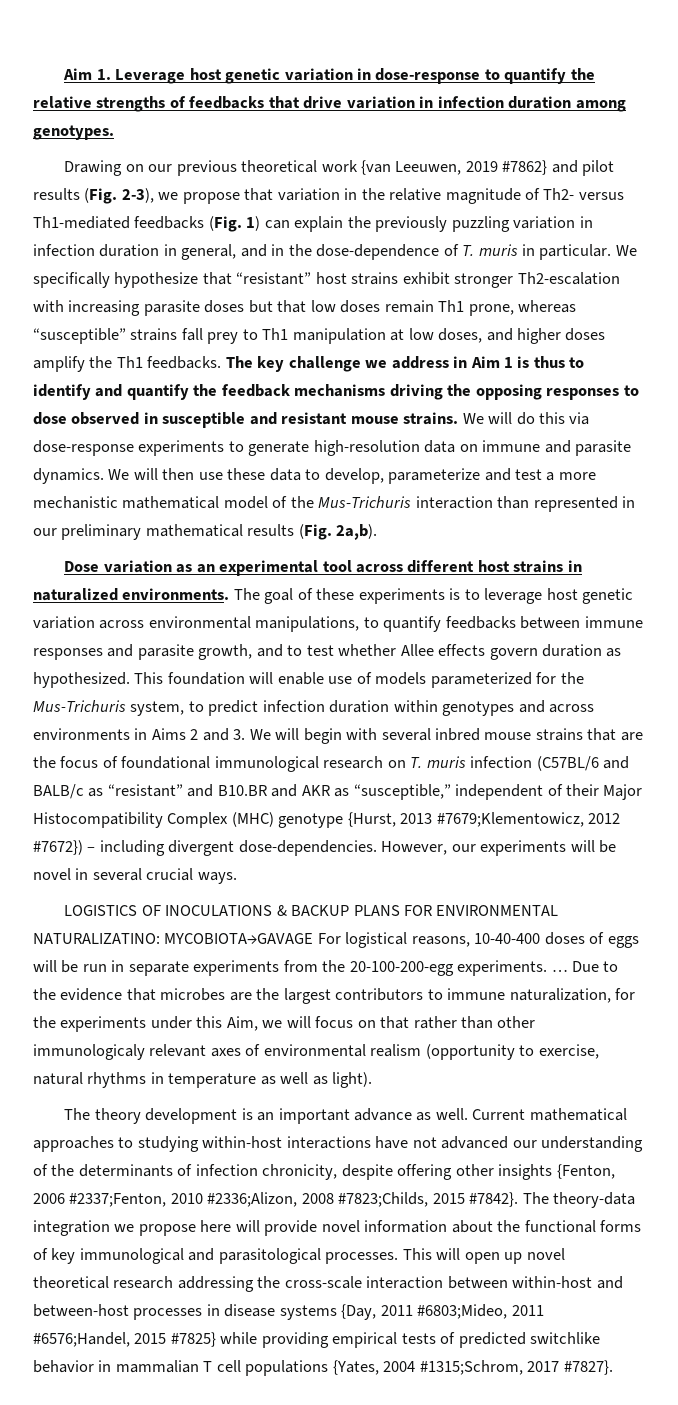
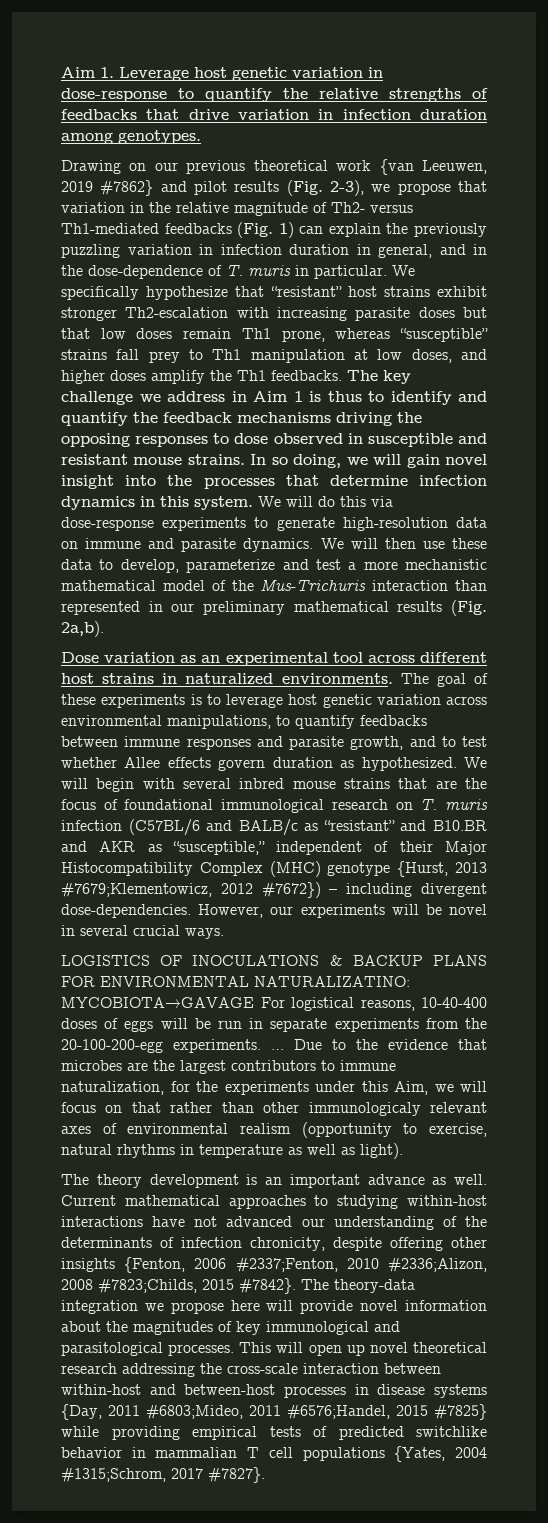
(459, 418) none -> [250,454,488,468] [61,475,487,489] [61,496,253,510] In so doing, we will gain novel insight into the processes that determine infection dynamics in this system.
[134,672,584,688] [33,700,595,716] [33,728,246,741] This foundation will enable use of models parameterized for the Mus-Trichuris system, to predict infection duration within genotypes and across environments in Aims 2 and 3. -> (457, 764) none
[524,1220,642,1233] functional forms -> [133,1321,213,1335] magnitudes

